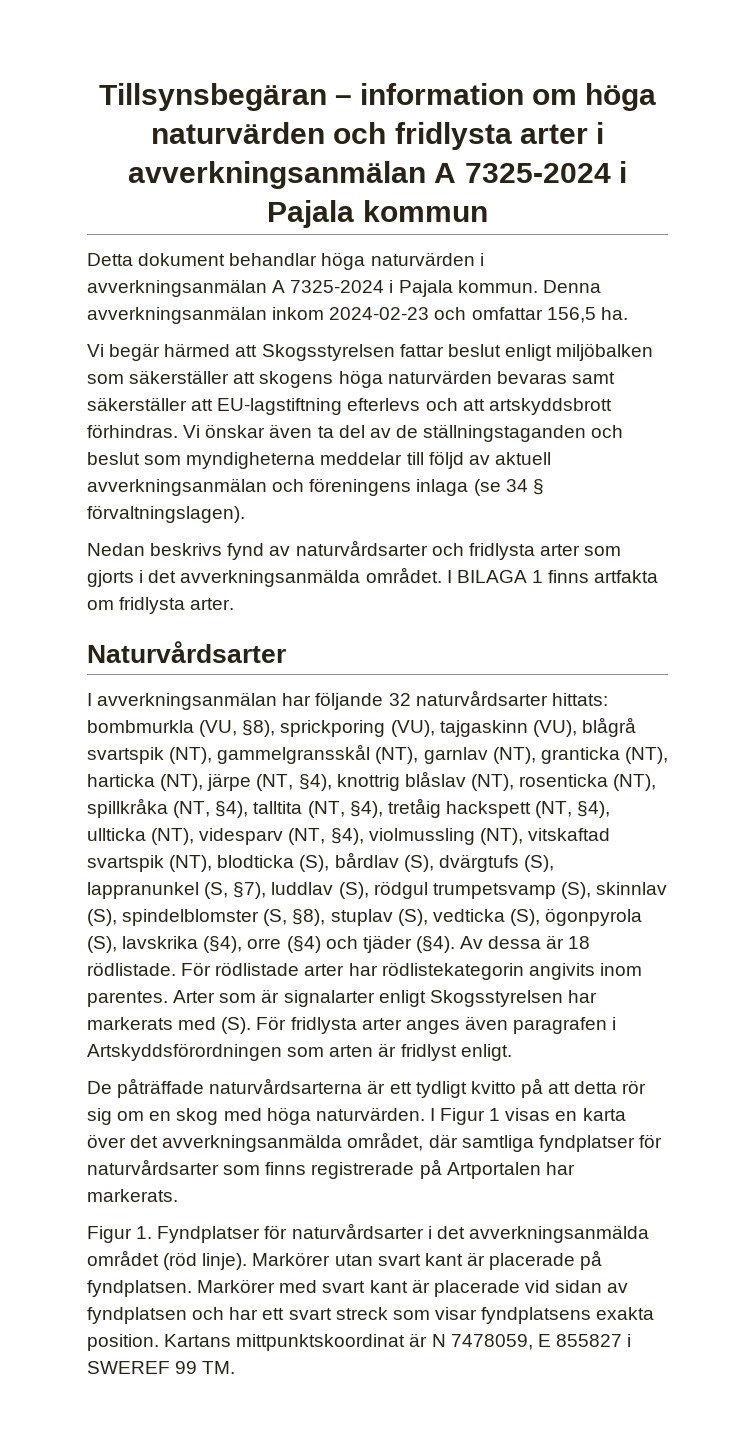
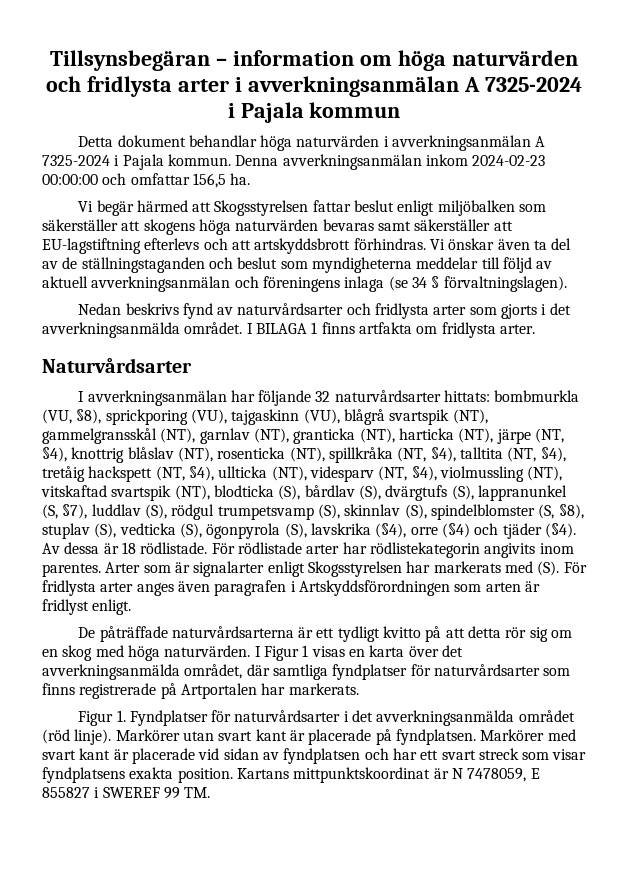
(430, 313) none -> [42,174,98,185] 00:00:00

